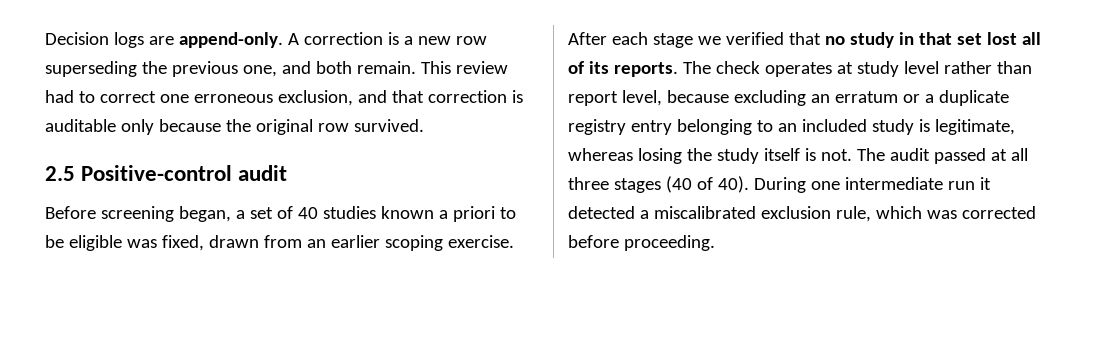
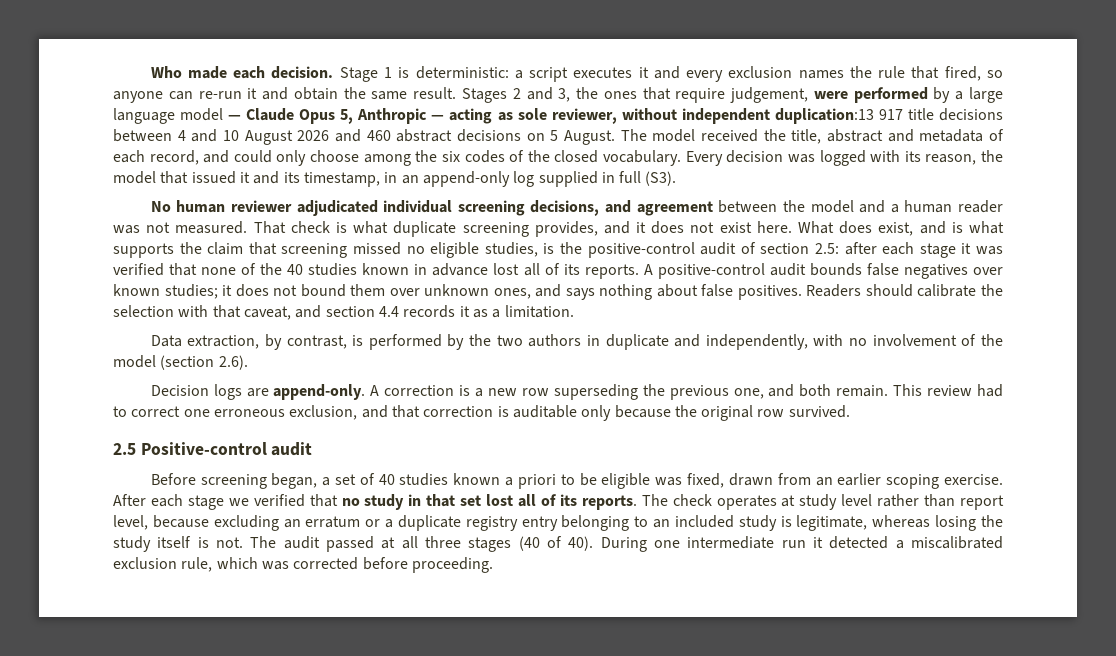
(45, 38) none -> [150,66,1003,82] [113,87,1003,103] [113,108,1003,124] [113,129,1004,145] [113,150,1003,166] [113,171,677,187] [150,200,1003,216] [113,221,1004,237] [113,242,1004,258] [113,263,1003,279] [113,284,1003,300] [113,305,574,320] [150,334,1003,350] [113,355,248,370] Who made each decision. Stage 1 is deterministic: a script executes it and every exclusion names the rule that fired, so anyone can re-run it and obtain the same result. Stages 2 and 3, the ones that require judgement, were performed by a large language model — Claude Opus 5, Anthropic — acting as sole reviewer, without independent duplication:13 917 title decisions between 4 and 10 August 2026 and 460 abstract decisions on 5 August. The model received the title, abstract and metadata of each record, and could only choose among the six codes of the closed vocabulary. Every decision was logged with its reason, the model that issued it and its timestamp, in an append-only log supplied in full (S3). // No human reviewer adjudicated individual screening decisions, and agreement between the model and a human reader was not measured. That check is what duplicate screening provides, and it does not exist here. What does exist, and is what supports the claim that screening missed no eligible studies, is the positive-control audit of section 2.5: after each stage it was verified that none of the 40 studies known in advance lost all of its reports. A positive-control audit bounds false negatives over known studies; it does not bound them over unknown ones, and says nothing about false positives. Readers should calibrate the selection with that caveat, and section 4.4 records it as a limitation. // Data extraction, by contrast, is performed by the two authors in duplicate and independently, with no involvement of the model (section 2.6). //

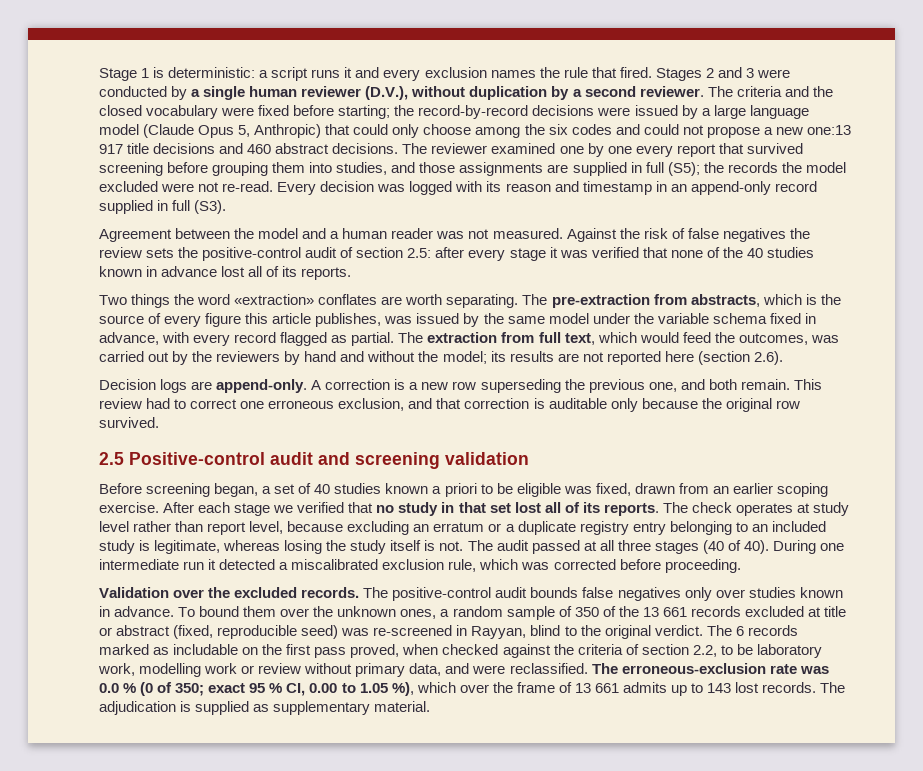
[150,66,334,79] Who made each decision. -> (99, 74) none
[573,67,633,78] executes -> [311,69,341,78] runs
[944,66,1003,81] [113,87,928,103] fired, so anyone can re-run it and obtain the same result. Stages 2 and 3, the ones that require judgement, were performed -> [619,67,790,81] [99,86,833,100] [99,105,678,119] fired. Stages 2 and 3 were conducted by a single human reviewer (D.V.), without duplication by a second reviewer. The criteria and the closed vocabulary were fixed before starting; the record-by-record decisions were issued
[228,108,1003,124] [113,129,1004,145] [113,150,230,165] — Claude Opus 5, Anthropic — acting as sole reviewer, without independent duplication:13 917 title decisions between 4 and 10 August 2026 and 460 abstract decisions on 5 August. The model received the title, abstract and metadata of each record, and -> [143,124,351,138] (Claude Opus 5, Anthropic) that
[509,150,682,166] of the closed vocabulary. -> [615,124,851,138] [99,143,803,157] [99,162,846,176] [99,181,274,192] and could not propose a new one:13 917 title decisions and 460 abstract decisions. The reviewer examined one by one every report that survived screening before grouping them into studies, and those assignments are supplied in full (S5); the records the model excluded were not re-read.
[925,150,1003,165] [113,171,380,187] reason, the model that issued it and its timestamp, -> [505,181,652,195] reason and timestamp
[513,171,535,187] log -> [774,181,817,192] record
[150,200,713,216] No human reviewer adjudicated individual screening decisions, and agreement -> [99,229,172,242] Agreement
[253,221,1004,237] [113,242,555,258] That check is what duplicate screening provides, and it does not exist here. What does exist, and is what supports the claim that screening missed no eligible studies, is -> [566,228,810,242] [99,247,175,258] Against the risk of false negatives the review sets
[882,242,915,255] each -> [468,249,506,261] every
[643,263,1003,279] [113,284,1003,300] [113,305,574,320] [150,334,1003,350] [113,355,156,368] A positive-control audit bounds false negatives over known studies; it does not bound them over unknown ones, and says nothing about false positives. Readers should calibrate the selection with that caveat, and section 4.4 records it as a limitation. // Data extraction, by contrast, is performed by the two authors in duplicate and independently, with no involvement of the model -> [99,294,841,308] [99,313,816,327] [99,332,839,346] [99,351,694,365] // Two things the word «extraction» conflates are worth separating. The pre-extraction from abstracts, which is the source of every figure this article publishes, was issued by the same model under the variable schema fixed in advance, with every record flagged as partial. The extraction from full text, which would feed the outcomes, was carried out by the reviewers by hand and without the model; its results are not reported here
(313, 449) none -> [318,452,529,469] and screening validation
(493, 565) none -> [99,587,843,601] [99,606,847,620] [99,625,798,639] [99,644,822,658] [98,663,829,677] [99,682,846,696] [99,701,431,715] // Validation over the excluded records. The positive-control audit bounds false negatives only over studies known in advance. To bound them over the unknown ones, a random sample of 350 of the 13 661 records excluded at title or abstract (fixed, reproducible seed) was re-screened in Rayyan, blind to the original verdict. The 6 records marked as includable on the first pass proved, when checked against the criteria of section 2.2, to be laboratory work, modelling work or review without primary data, and were reclassified. The erroneous-exclusion rate was 0.0 % (0 of 350; exact 95 % CI, 0.00 to 1.05 %), which over the frame of 13 661 admits up to 143 lost records. The adjudication is supplied as supplementary material.

